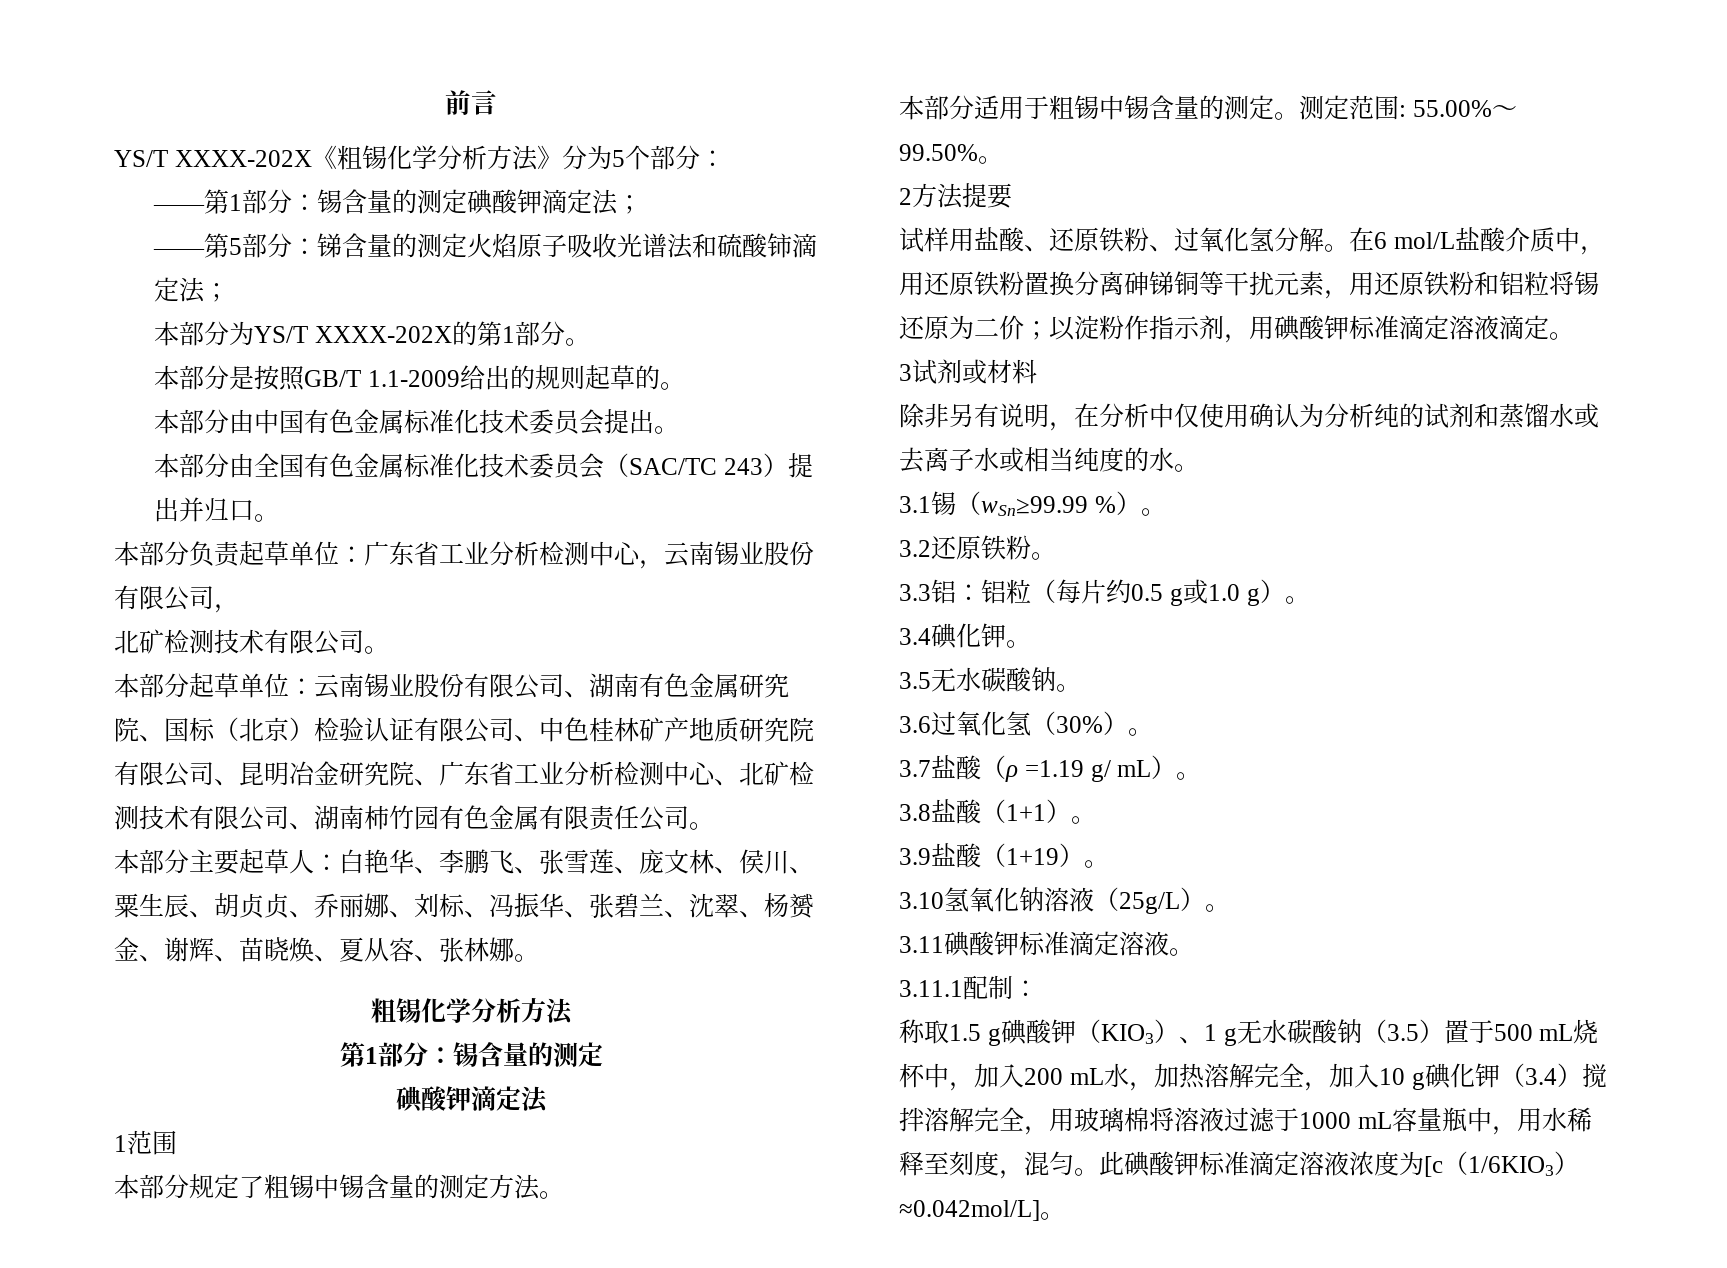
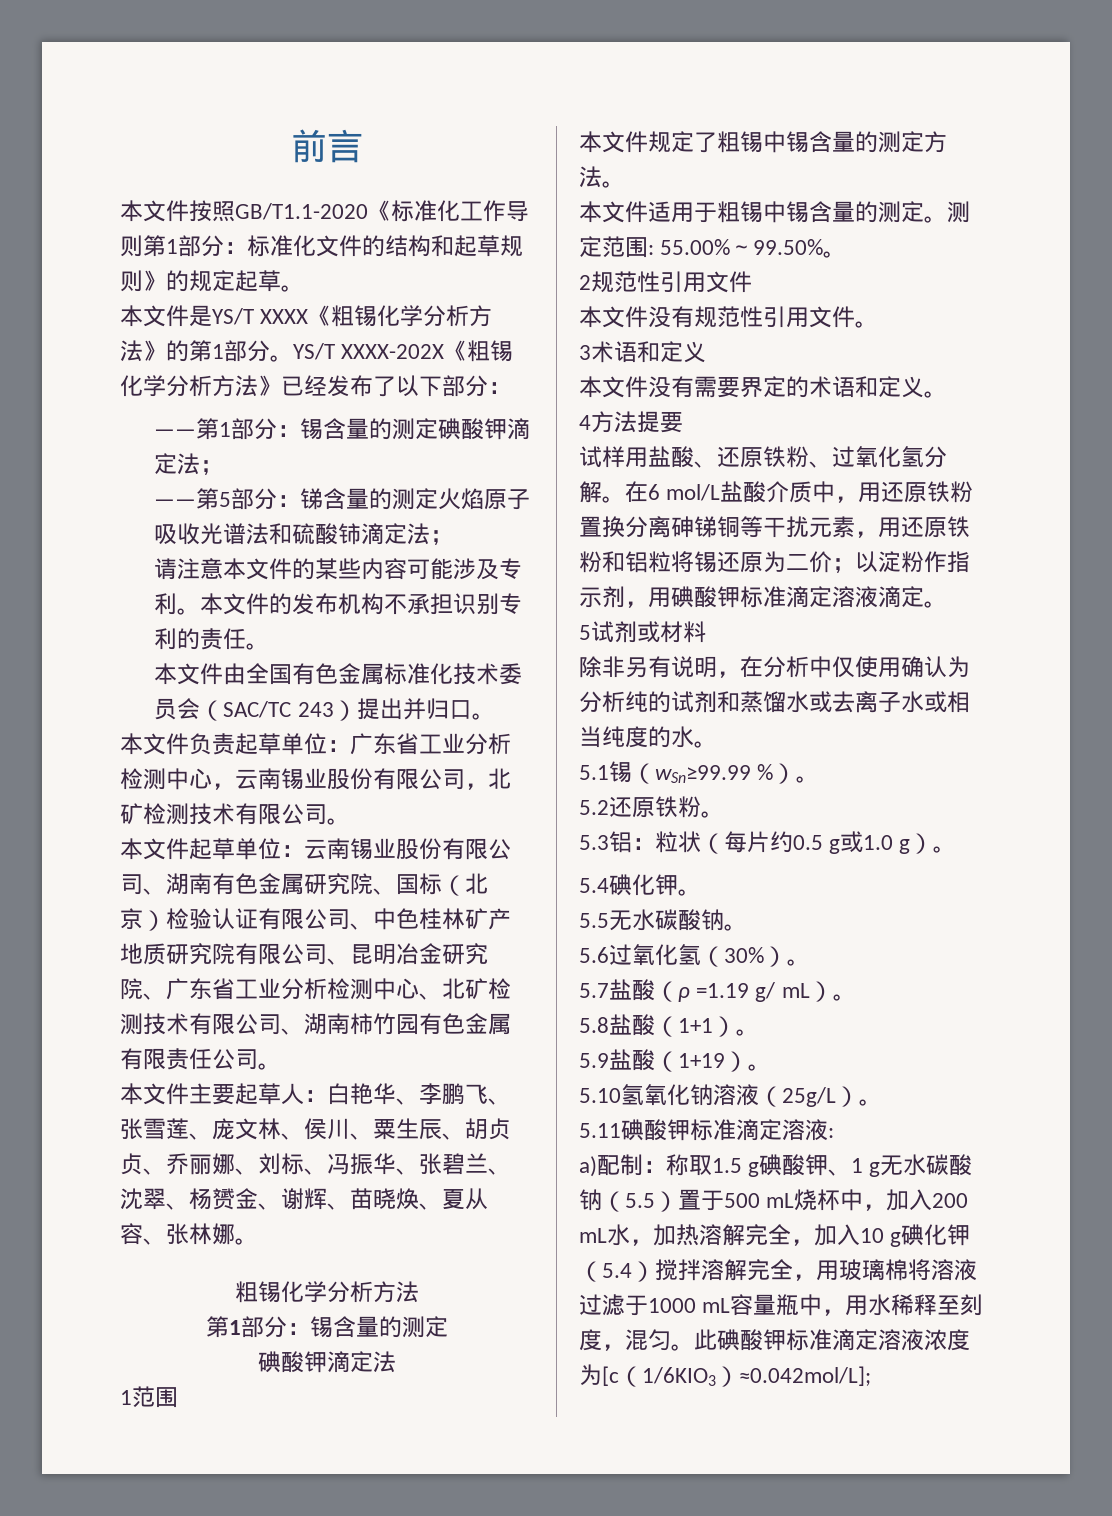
(497, 102) none -> [120,200,529,222] [120,235,523,257] [120,270,304,292] [120,305,493,327] [120,340,293,362] 本文件按照GB/T1.1-2020《标准化工作导则第1部分：标准化文件的结构和起草规则》的规定起草。 // 本文件是YS/T XXXX《粗锡化学分析方法》的第1部分。
[561,145,650,170] 分为5个 -> [281,375,442,397] 已经发布了以下
[153,321,590,346] [153,365,685,391] [153,409,679,435] [153,453,229,478] 本部分为YS/T XXXX-202X的第1部分。 // 本部分是按照GB/T 1.1-2009给出的规则起草的。 // 本部分由中国有色金属标准化技术委员会提出。 // 本部分 -> [154,558,523,580] [154,593,523,615] [154,628,270,650] [154,663,224,685] 请注意本文件的某些内容可能涉及专利。本文件的发布机构不承担识别专利的责任。 // 本文件
[139,541,189,566] 部分 -> [143,733,189,755] 文件
(239, 608) // -> (488, 786) none
[139,673,189,698] 部分 -> [143,838,189,860] 文件
[139,849,189,874] 部分 -> [143,1083,189,1105] 文件
[139,1174,189,1199] 部分 -> [602,131,648,153] 文件
[924,95,974,120] 部分 -> [602,201,648,223] 文件
(912, 196) none -> [591,271,752,293] [579,306,878,328] [579,341,706,363] [579,376,947,398] [579,415,591,430] 规范性引用文件 // 本文件没有规范性引用文件。 // 3术语和定义 // 本文件没有需要界定的术语和定义。 // 4
[899,364,912,381] 3 -> [579,625,591,640] 5
[899,496,931,513] 3.1 -> [579,765,609,780] 5.1
[899,540,931,557] 3.2 -> [579,800,609,815] 5.2
[899,579,1031,604] 3.3铝：铝粒 -> [579,831,701,853] 5.3铝：粒状
[899,628,931,645] 3.4 -> [579,878,609,893] 5.4
[899,672,931,689] 3.5 -> [579,913,609,928] 5.5
[899,716,931,733] 3.6 -> [579,947,609,963] 5.6
[899,760,931,777] 3.7 -> [579,983,609,998] 5.7
[899,804,931,821] 3.8 -> [579,1017,609,1033] 5.8
[899,848,931,865] 3.9 -> [579,1053,609,1068] 5.9
[899,892,944,909] 3.10 -> [579,1088,621,1103] 5.10
[899,931,1194,957] [899,980,963,997] 3.11碘酸钾标准滴定溶液。 // 3.11.1 -> [579,1119,834,1141] [579,1156,597,1177] 5.11碘酸钾标准滴定溶液: // a)
(1038, 988) // -> (666, 1167) none
[1075,1019,1179,1044] （KIO3） -> (829, 1165) none
[1386,1024,1419,1041] 3.5 -> [625,1193,655,1208] 5.5
[1524,1068,1557,1085] 3.4 -> [602,1263,632,1278] 5.4
[899,1200,1065,1221] ≈0.042mol/L]。 -> [739,1366,871,1386] ≈0.042mol/L];

